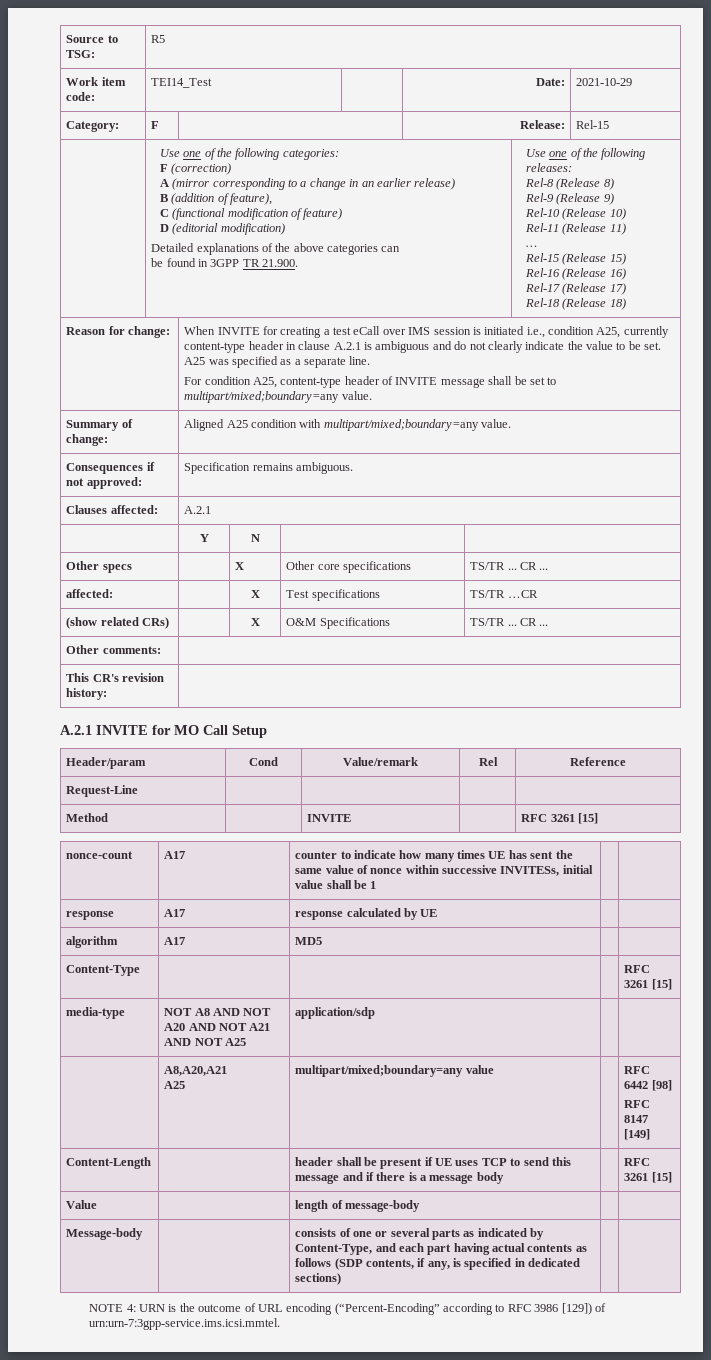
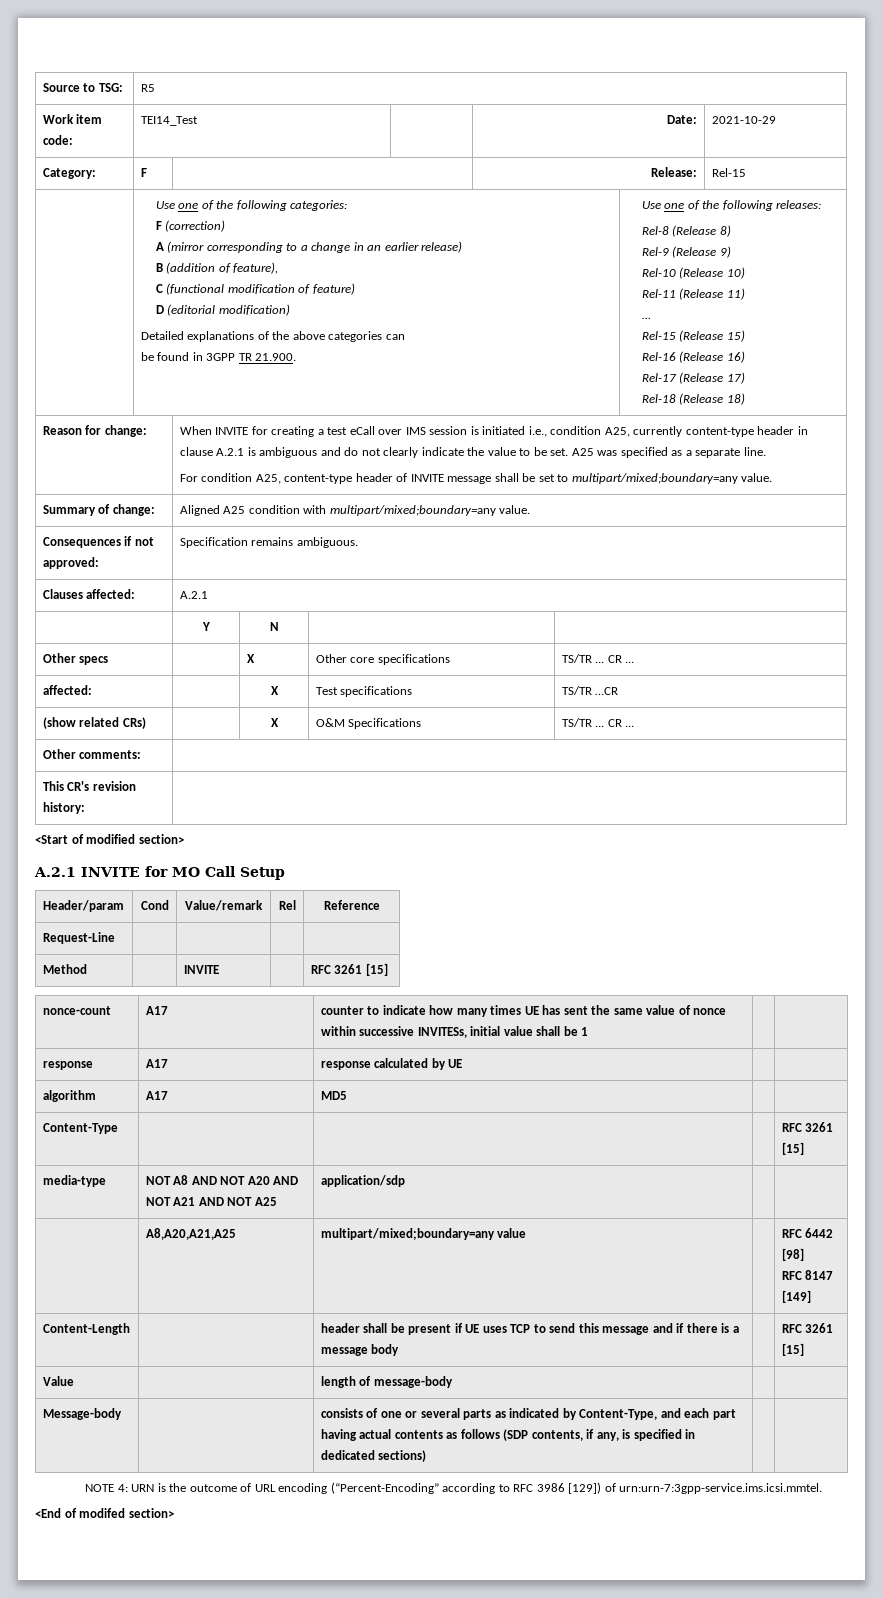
(108, 694) none -> [35,834,184,844] // <Start of modified section>
[164,1066,228,1076] [164,1081,186,1089] A8,A20,A21 // A25 -> [145,1228,236,1240] A8,A20,A21,A25
(281, 1324) none -> [35,1508,174,1518] // <End of modifed section>

